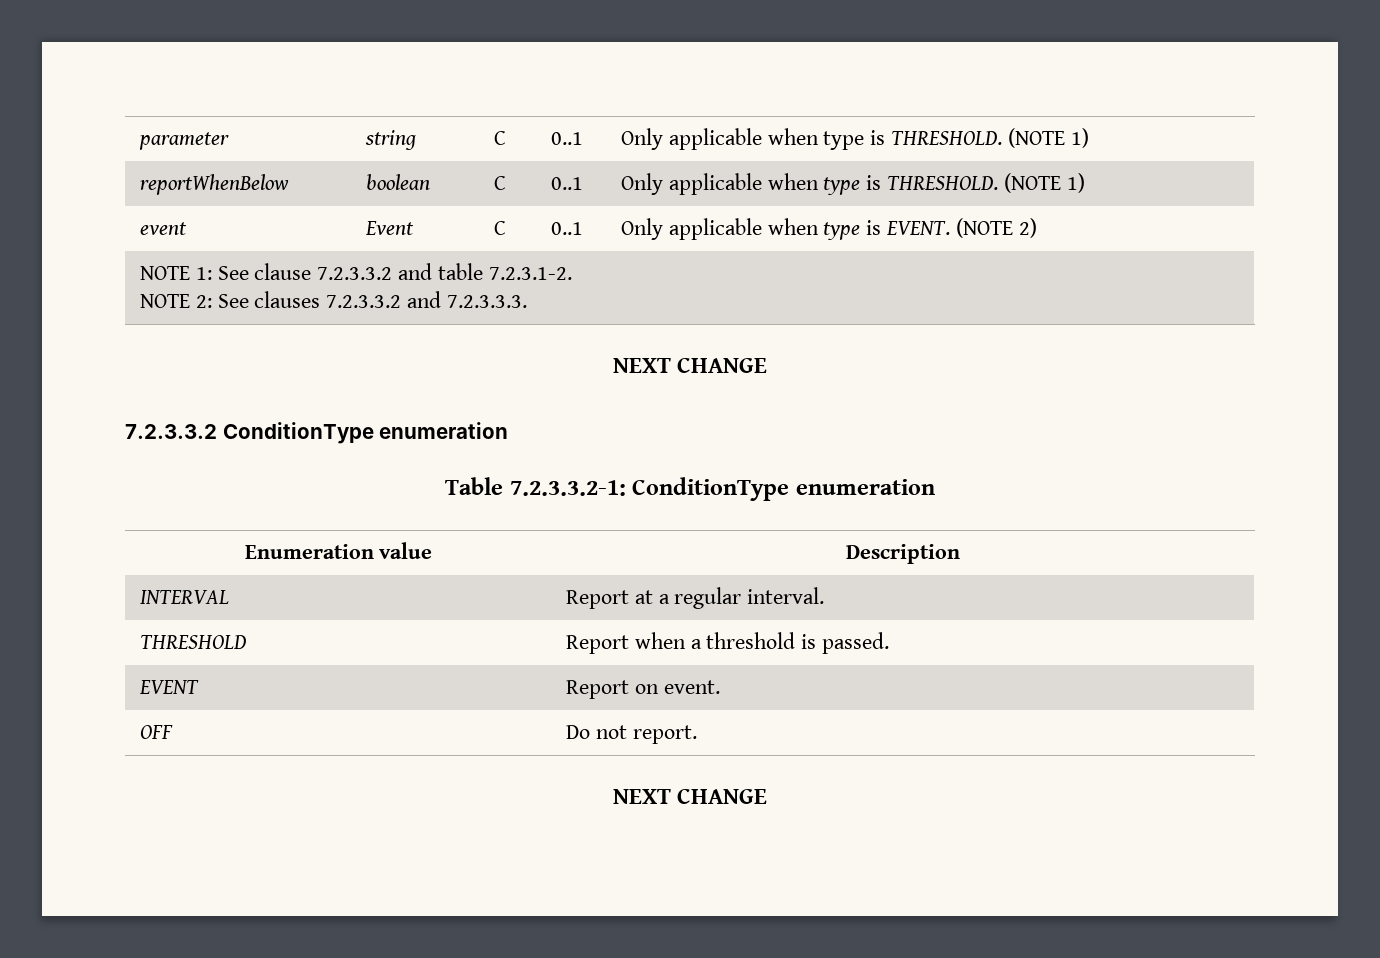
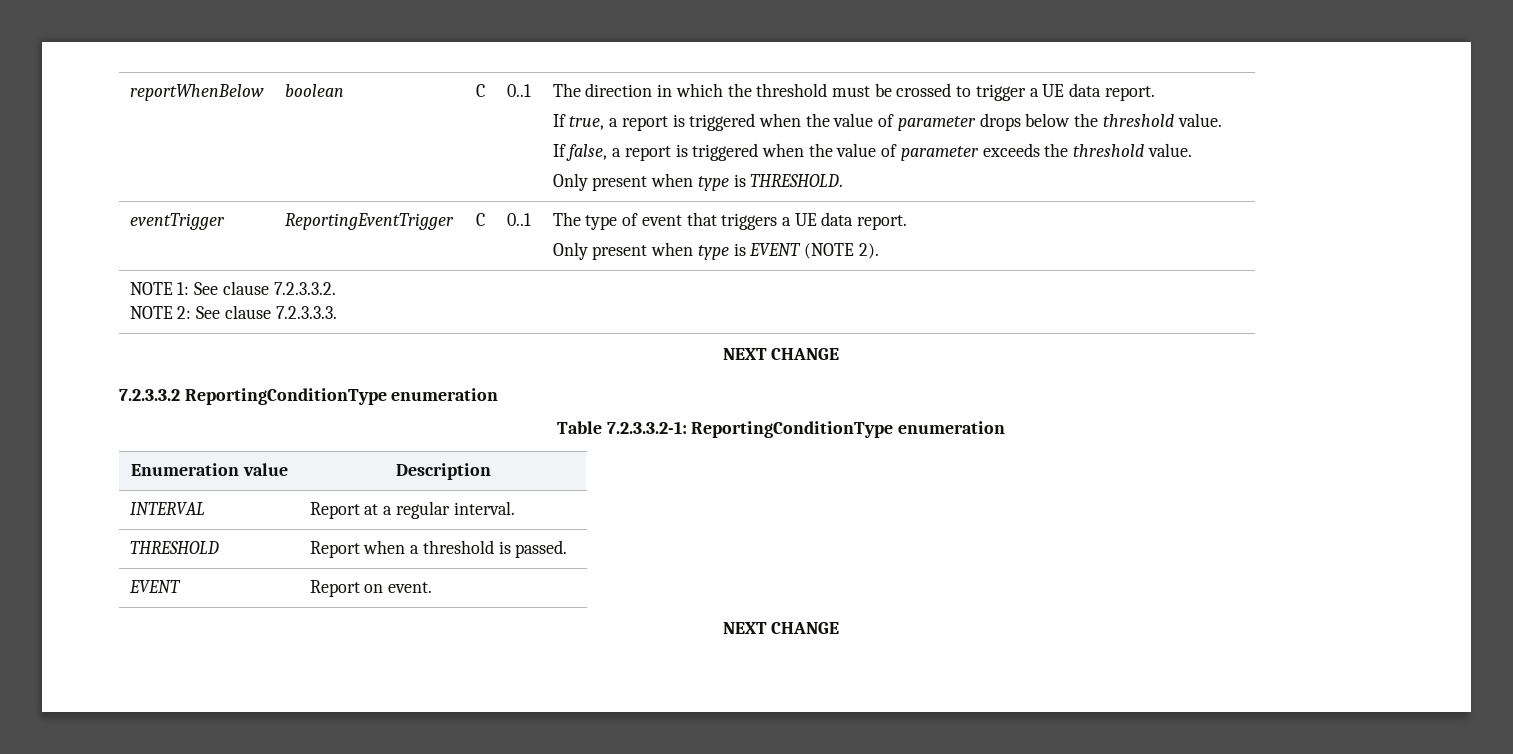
[138,132,229,150] [364,130,416,150] [493,131,506,145] [550,132,583,145] [620,128,1089,150] [139,174,289,195] [365,174,430,190] [493,176,506,190] [550,177,583,190] [620,173,1085,195] [139,222,187,235] [364,221,414,235] [493,221,506,235] [550,222,583,235] [620,218,1037,240] parameter | string | C | 0..1 | Only applicable when type is THRESHOLD. (NOTE 1) // reportWhenBelow | boolean | C | 0..1 | Only applicable when type is THRESHOLD. (NOTE 1) // event | Event | C | 0..1 | Only applicable when type is EVENT. (NOTE 2) -> [129,84,264,101] [284,84,344,97] [475,84,485,97] [507,84,531,97] [552,83,1155,101] [552,113,1222,131] [552,143,1192,161] [552,173,844,191] [129,213,225,230] [284,213,454,230] [475,213,485,226] [507,213,531,226] [552,212,908,230] [552,242,879,260] reportWhenBelow | boolean | C | 0..1 | The direction in which the threshold must be crossed to trigger a UE data report. // If true, a report is triggered when the value of parameter drops below the threshold value. // If false, a report is triggered when the value of parameter exceeds the threshold value. // Only present when type is THRESHOLD. // eventTrigger | ReportingEventTrigger | C | 0..1 | The type of event that triggers a UE data report. // Only present when type is EVENT (NOTE 2).
[317,263,572,280] 7.2.3.3.2 and table 7.2.3.1-2. -> [273,282,336,295] 7.2.3.3.2.
[254,291,442,308] clauses 7.2.3.3.2 and -> [224,305,271,319] clause
[222,422,374,444] ConditionType -> [184,388,387,405] ReportingConditionType
[632,477,790,501] ConditionType -> [691,421,894,438] ReportingConditionType
[139,725,173,739] [565,725,697,744] // OFF | Do not report. -> (433, 587) none

